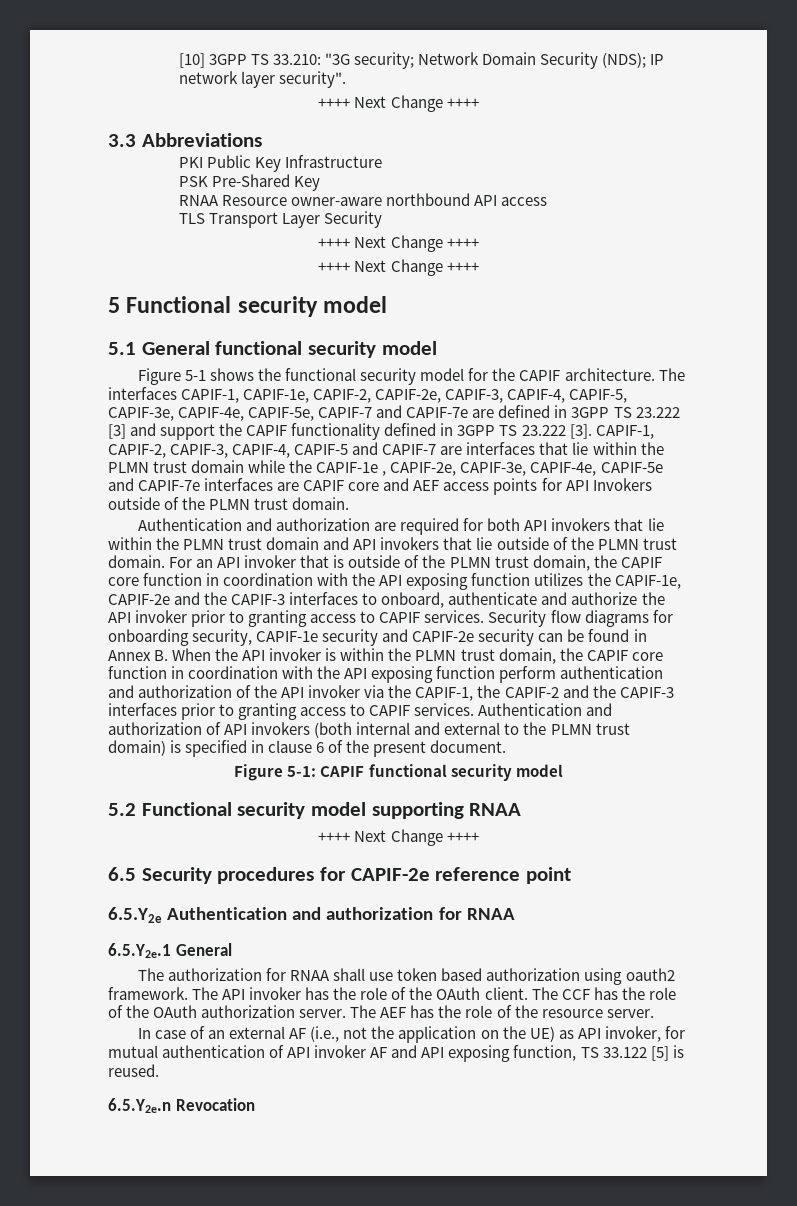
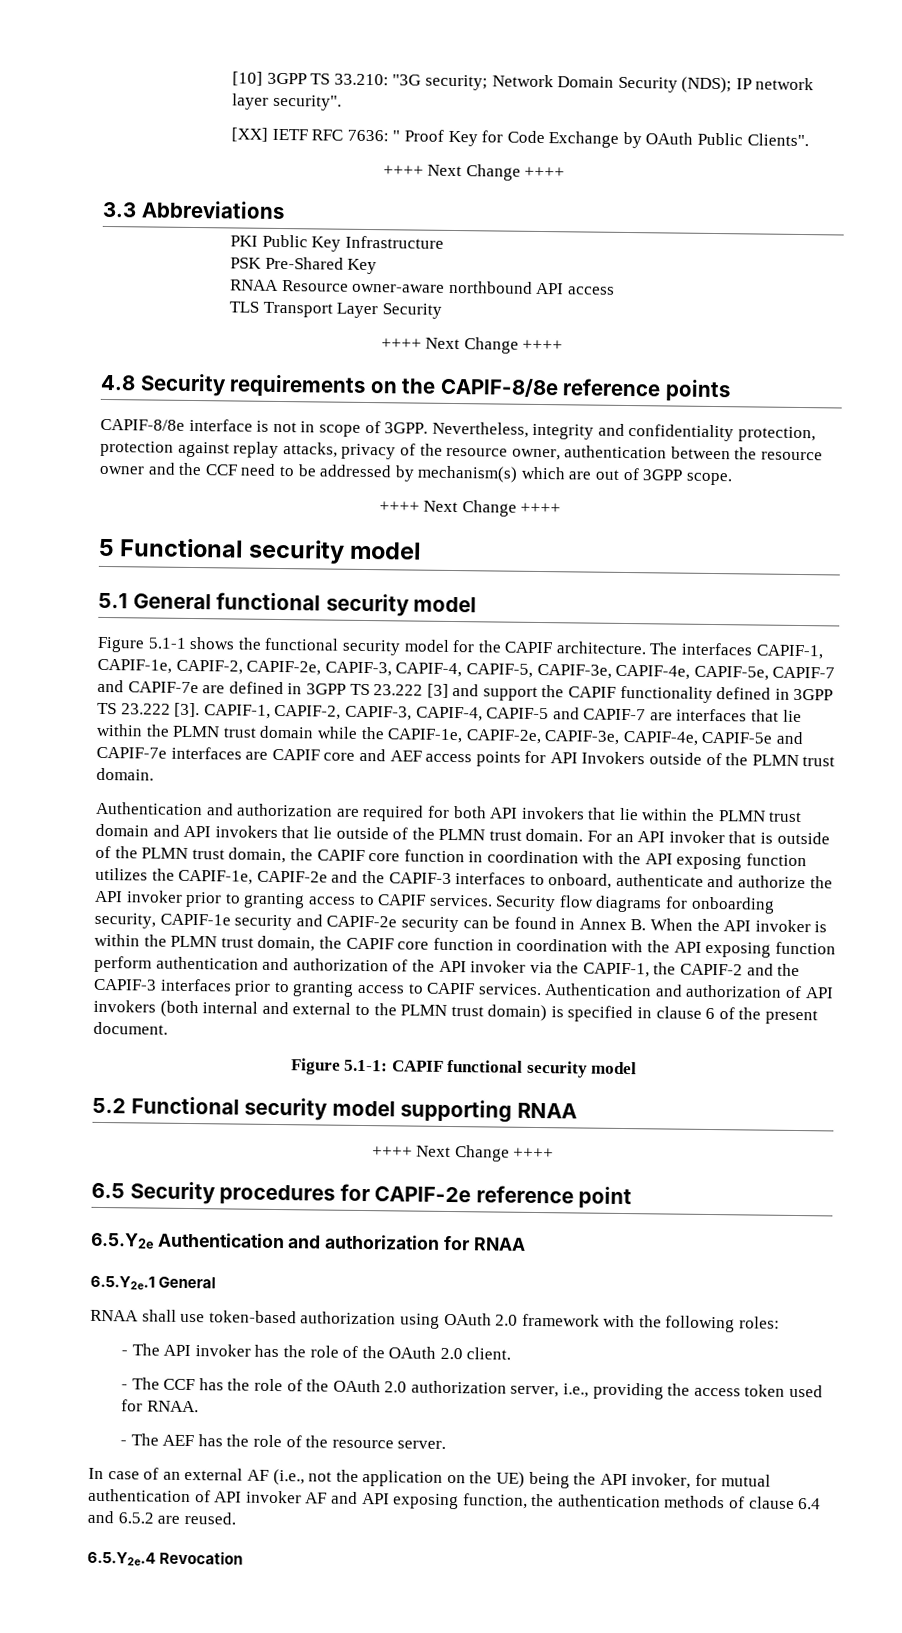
(346, 79) none -> [230,127,809,149] // [XX] IETF RFC 7636: " Proof Key for Code Exchange by OAuth Public Clients".
(479, 243) none -> [100,373,731,402] [100,418,817,443] [100,440,824,461] [99,462,732,486] // 4.8 Security requirements on the CAPIF-8/8e reference points // CAPIF-8/8e interface is not in scope of 3GPP. Nevertheless, integrity and confidentiality protection, protection against replay attacks, privacy of the resource owner, authentication between the resource owner and the CCF need to be addressed by mechanism(s) which are out of 3GPP scope.
[185,370,207,381] 5-1 -> [147,637,187,649] 5.1-1
[316,462,387,476] CAPIF-1e , -> [387,728,464,744] CAPIF-1e,
[287,766,317,777] 5-1: -> [344,1059,389,1072] 5.1-1:
[137,968,675,985] [108,987,188,1000] The authorization for RNAA shall use token based authorization using oauth2 framework. -> [90,1309,781,1333] [120,1350,128,1356] RNAA shall use token-based authorization using OAuth 2.0 framework with the following roles: // -
(481, 993) none -> [439,1347,463,1360] 2.0
(528, 993) none -> [120,1384,128,1390] // -
[201,1005,347,1018] authorization server. -> [384,1380,824,1400] [120,1399,199,1413] [119,1440,127,1446] 2.0 authorization server, i.e., providing the access token used for RNAA. // -
[558,1030,574,1039] as -> [528,1471,597,1489] being the
[580,1045,684,1061] TS 33.122 [5] is -> [531,1493,822,1510] [87,1510,181,1524] the authentication methods of clause 6.4 and 6.5.2 are
[108,1098,171,1113] 6.5.Y2e.n -> [87,1551,156,1566] 6.5.Y2e.4

